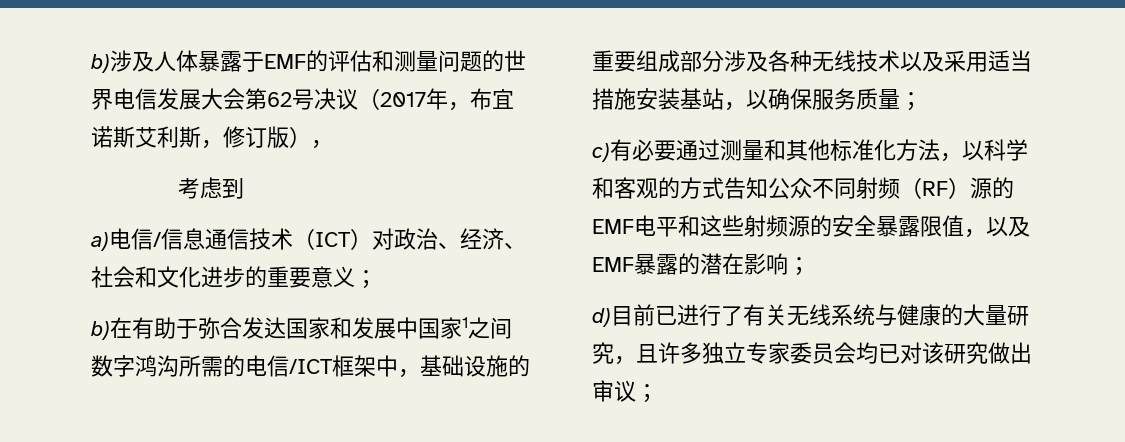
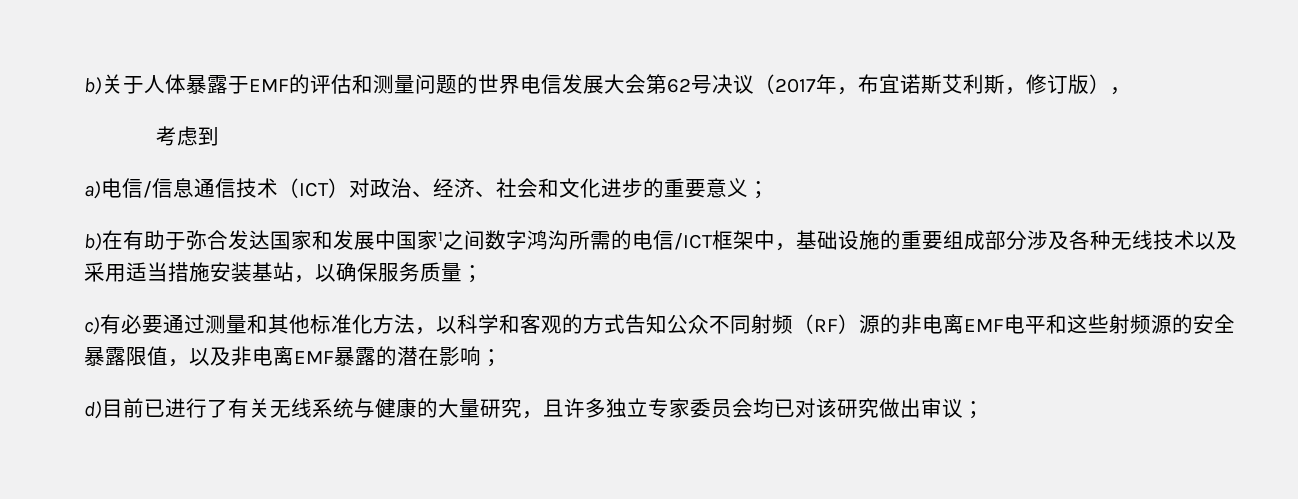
[91,50,154,73] b)涉及 -> [84,74,144,95] b)关于
(1014, 188) none -> [901,314,964,334] 非电离
(1030, 226) none -> [231,346,294,366] 非电离

